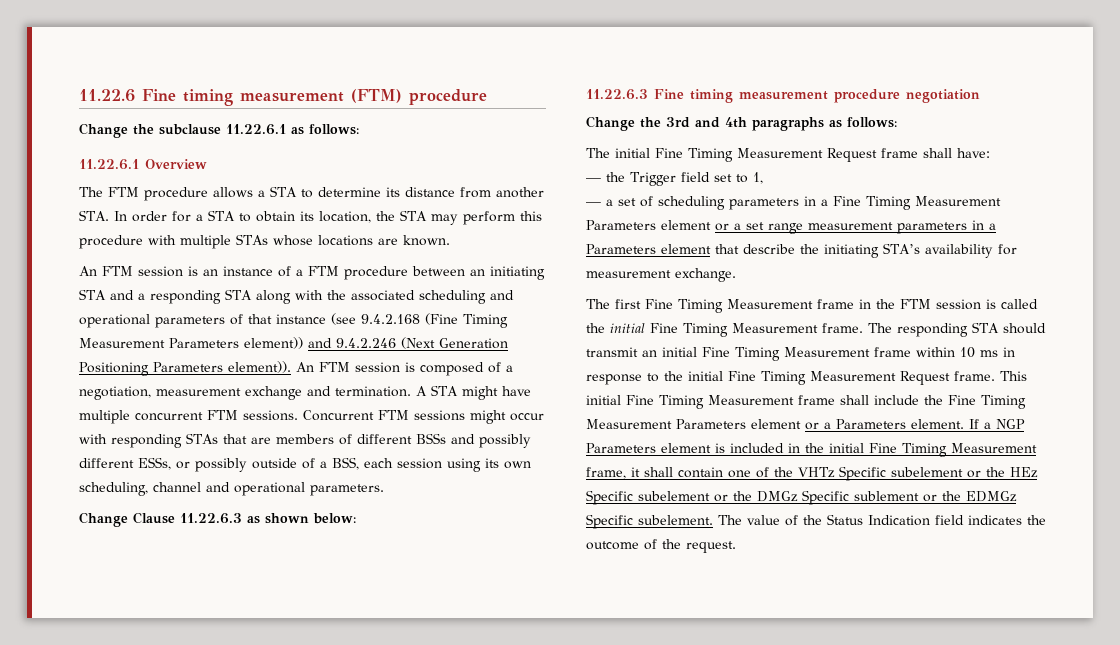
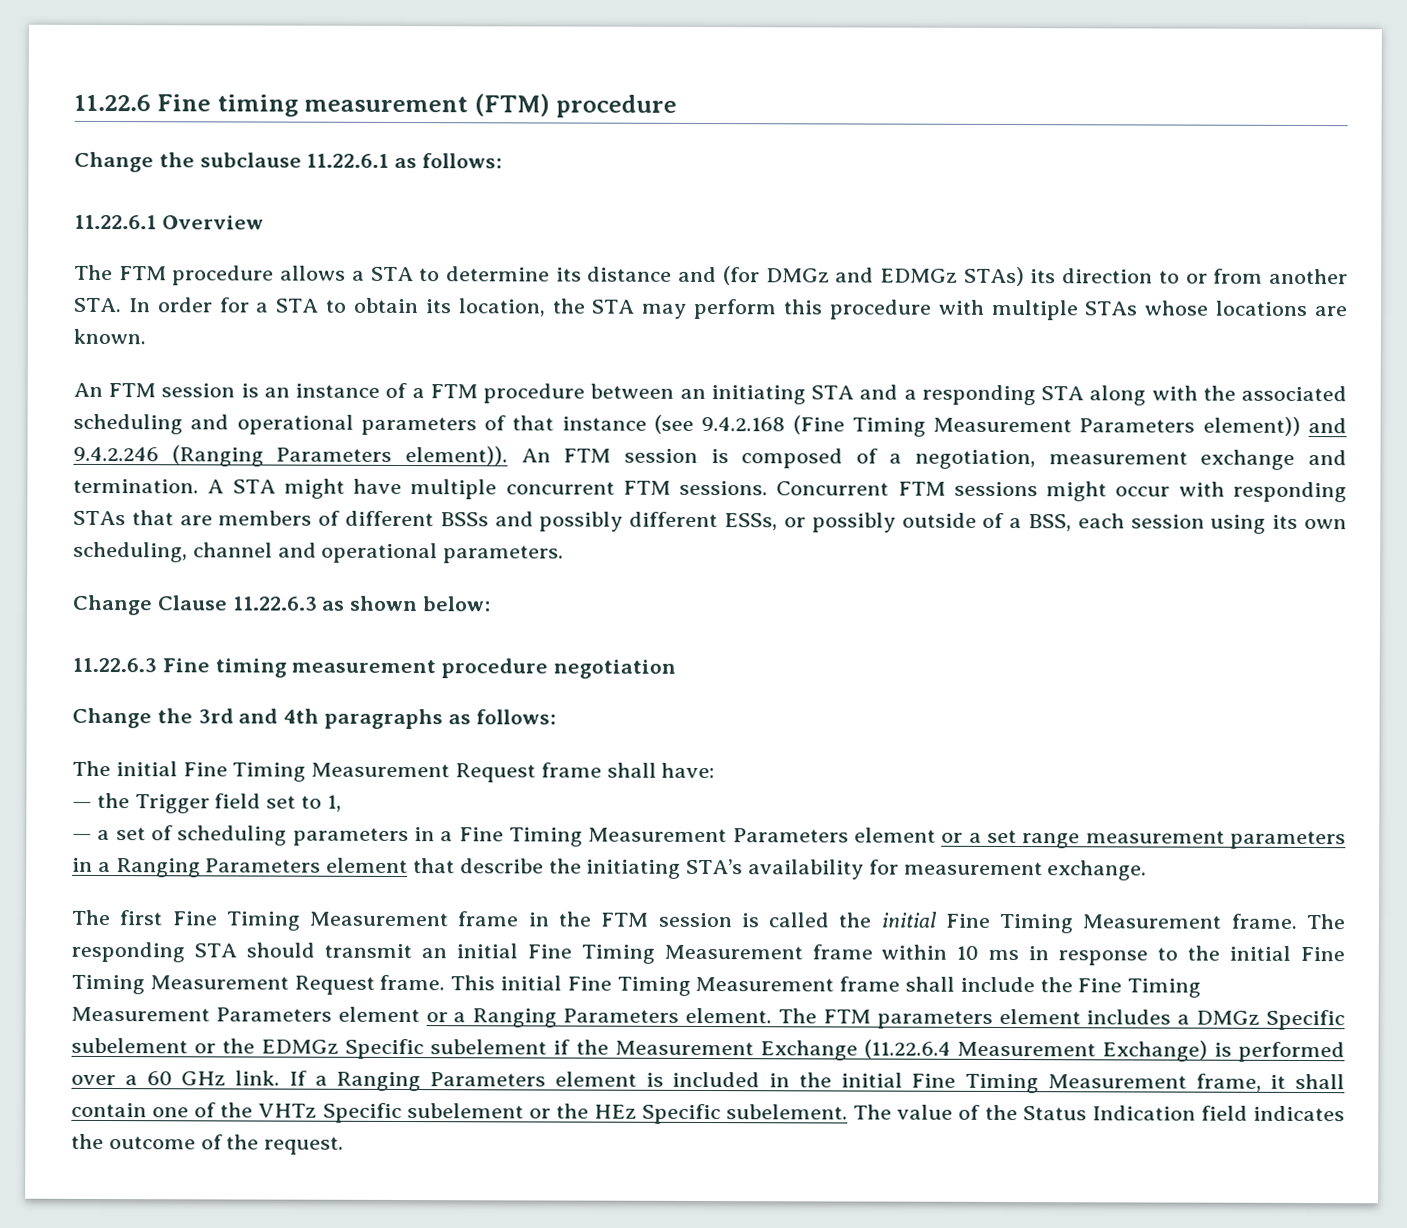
(455, 192) none -> [678,266,1208,287] and (for DMGz and EDMGz STAs) its direction to or
[401,337,508,349] [79,362,149,376] (Next Generation Positioning -> [171,445,264,467] (Ranging
(996, 226) none -> [115,858,201,878] Ranging
(831, 425) none -> [472,1008,558,1028] Ranging
(964, 424) none -> [777,1008,1345,1031] [71,1037,1346,1063] [71,1070,280,1086] The FTM parameters element includes a DMGz Specific subelement or the EDMGz Specific subelement if the Measurement Exchange (11.22.6.4 Measurement Exchange) is performed over a 60 GHz link.
[996,419,1025,429] NGP -> [336,1071,422,1092] Ranging
[638,490,1017,505] [586,514,633,529] subelement or the DMGz Specific sublement or the EDMGz Specific -> (722, 1114) none

